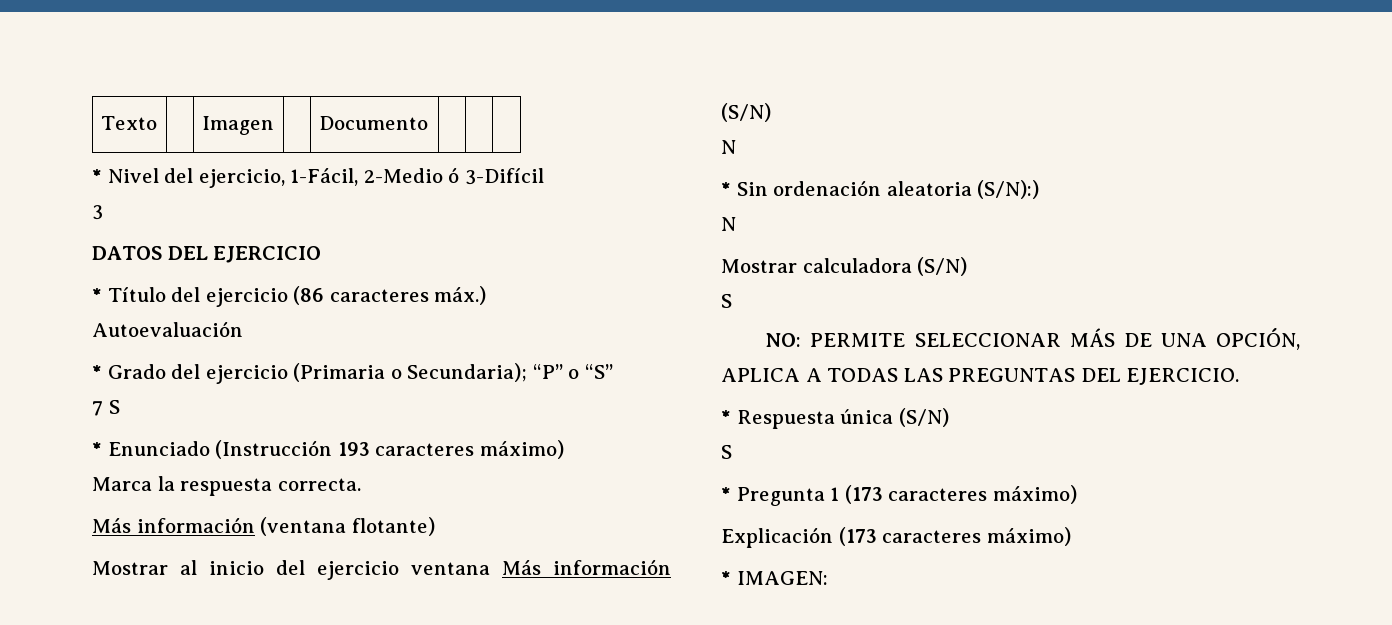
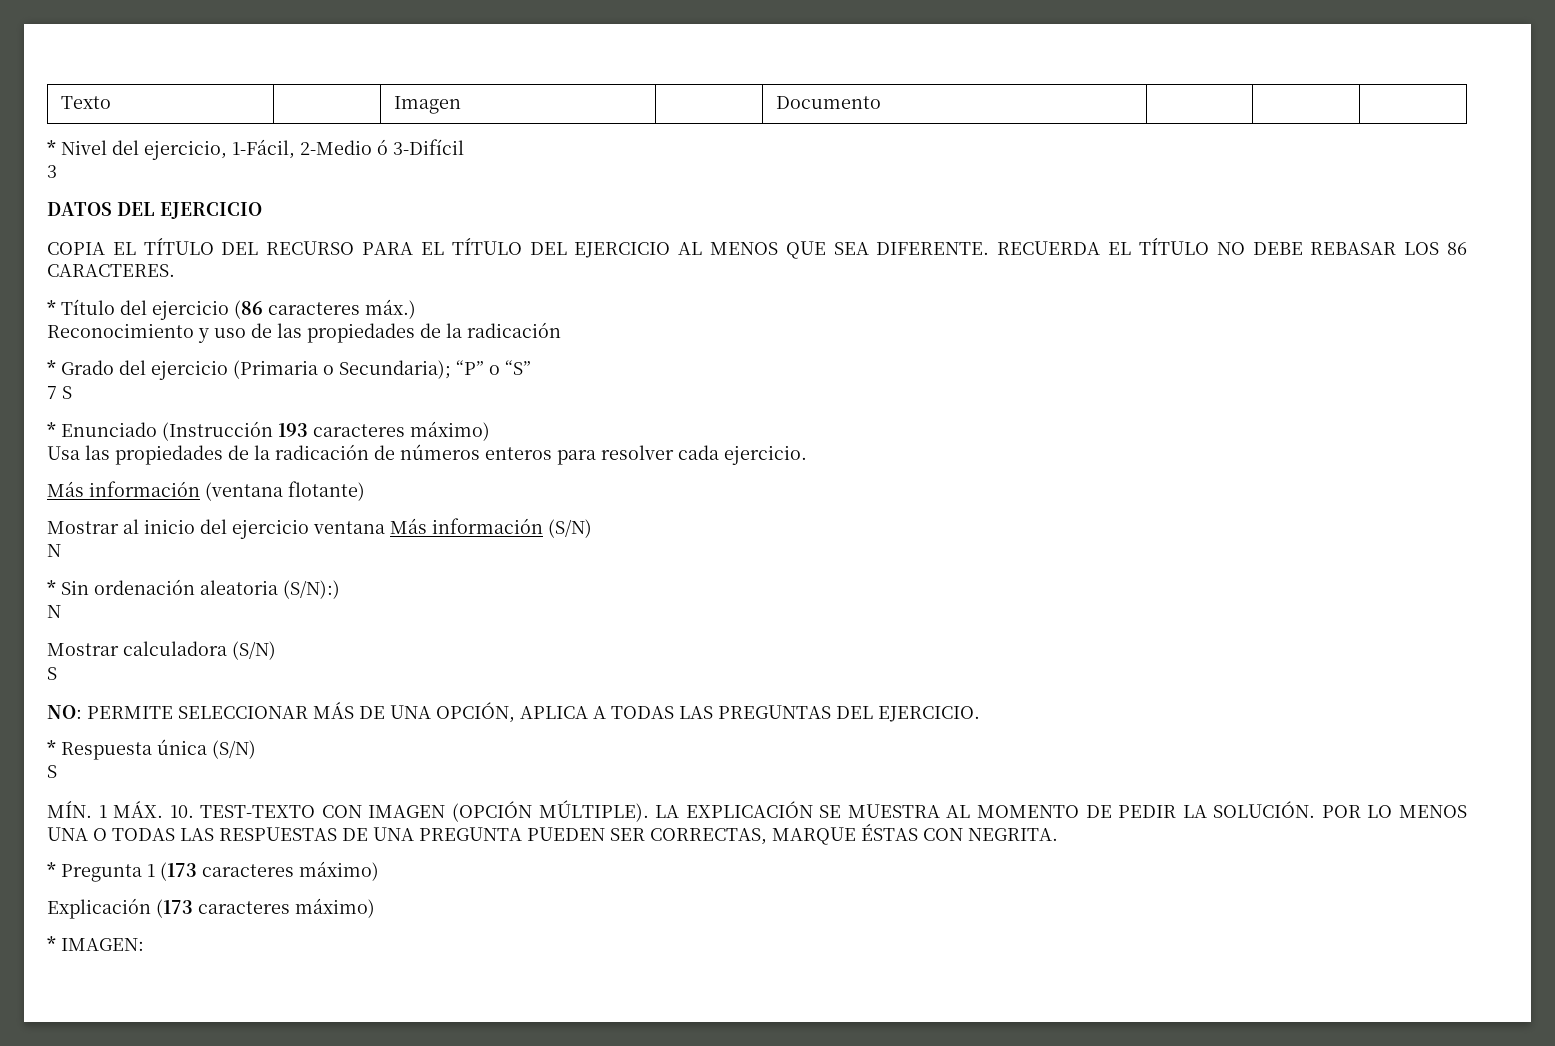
(322, 254) none -> [47,238,1467,259] [47,264,175,277] // COPIA EL TÍTULO DEL RECURSO PARA EL TÍTULO DEL EJERCICIO AL MENOS QUE SEA DIFERENTE. RECUERDA EL TÍTULO NO DEBE REBASAR LOS 86 CARACTERES.
[92,321,243,337] Autoevaluación -> [47,322,561,343] Reconocimiento y uso de las propiedades de la radicación
[92,476,361,496] Marca la respuesta correcta. -> [47,444,807,465] Usa las propiedades de la radicación de números enteros para resolver cada ejercicio.
(732, 452) none -> [47,800,1468,822] [47,824,1058,845] // MÍN. 1 MÁX. 10. TEST-TEXTO CON IMAGEN (OPCIÓN MÚLTIPLE). LA EXPLICACIÓN SE MUESTRA AL MOMENTO DE PEDIR LA SOLUCIÓN. POR LO MENOS UNA O TODAS LAS RESPUESTAS DE UNA PREGUNTA PUEDEN SER CORRECTAS, MARQUE ÉSTAS CON NEGRITA.

